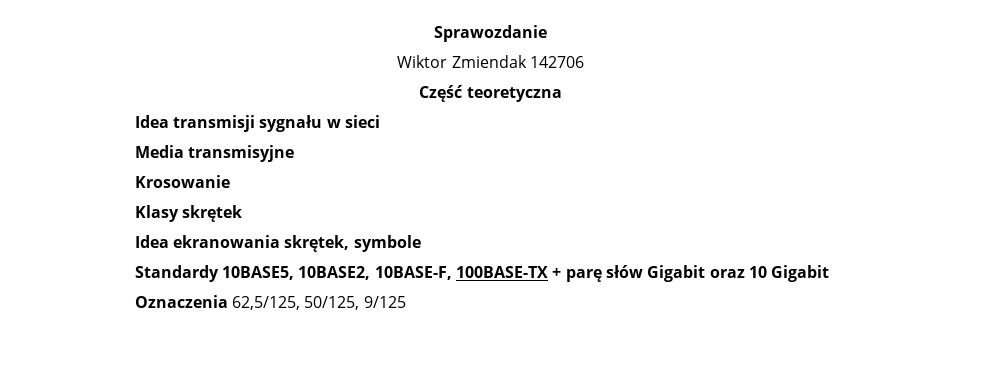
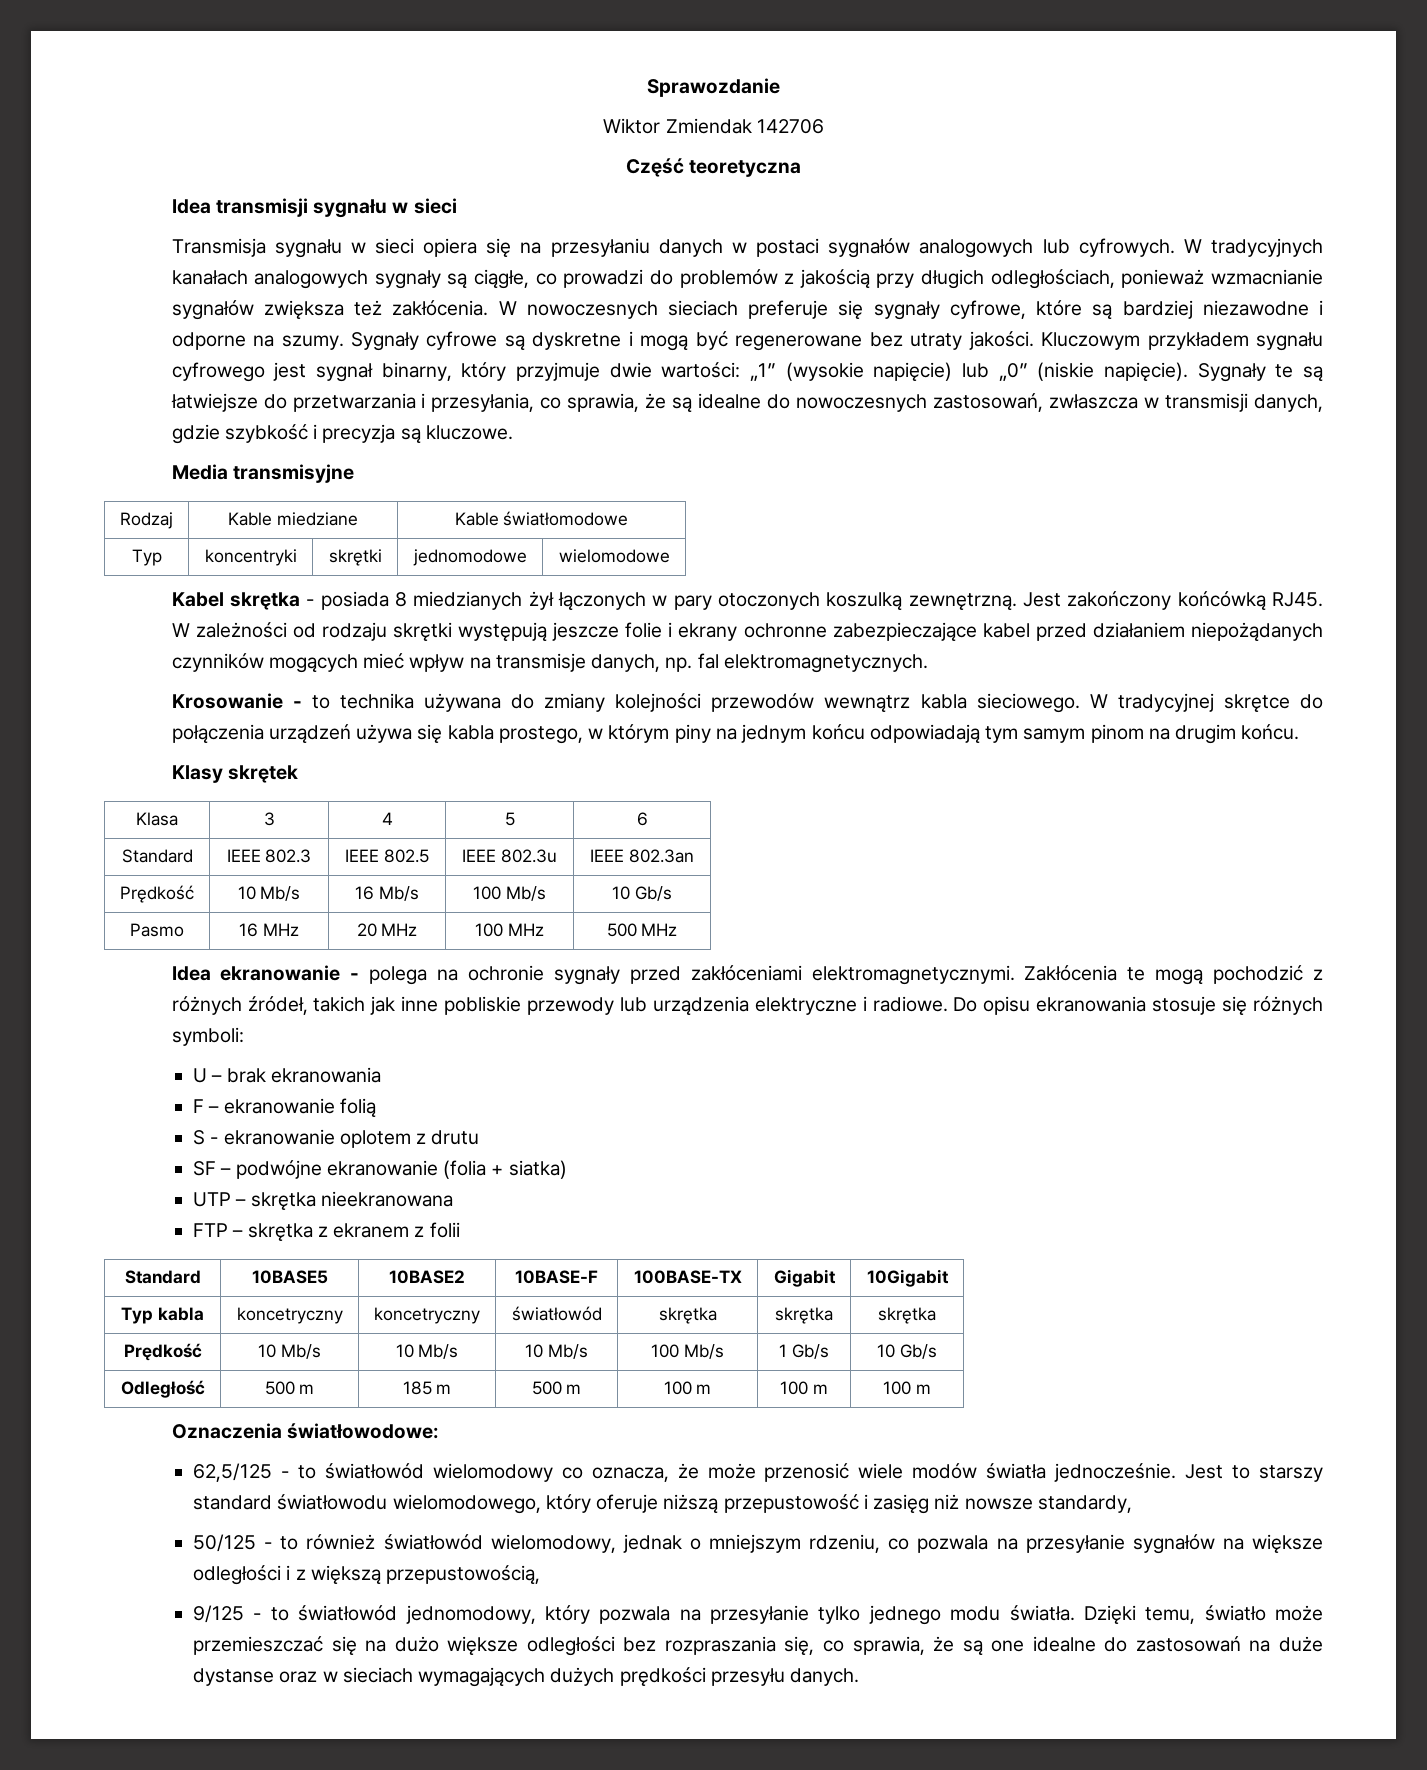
[134,145,295,162] [134,175,230,188] [134,205,243,222] [134,235,421,252] [134,265,830,282] [134,295,406,310] Media transmisyjne // Krosowanie // Klasy skrętek // Idea ekranowania skrętek, symbole // Standardy 10BASE5, 10BASE2, 10BASE-F, 100BASE-TX + parę słów Gigabit oraz 10 Gigabit // Oznaczenia 62,5/125, 50/125, 9/125 -> [171,238,1324,258] [171,269,1324,289] [171,300,1324,320] [171,331,1324,351] [171,362,1323,382] [170,393,1324,413] [171,424,513,444] [171,464,354,483] [120,512,173,529] [228,512,358,526] [454,511,629,526] [131,549,162,566] [204,549,297,566] [328,549,382,566] [412,549,527,566] [558,549,670,563] [171,591,1324,611] [171,622,1324,642] [171,653,928,673] [171,693,1324,713] [171,724,1300,744] [171,765,298,783] [136,812,178,826] [263,812,275,826] [381,812,393,825] [504,812,515,826] [636,812,648,826] [121,849,193,863] [226,849,312,863] [345,849,429,863] [462,849,557,863] [590,849,694,863] [120,885,194,903] [237,886,301,901] [355,886,419,901] [473,886,546,901] [612,886,672,901] [130,923,184,937] [239,923,299,937] [356,923,418,937] [475,923,544,937] [606,923,678,937] [171,965,1324,985] [171,996,1323,1016] [171,1027,244,1046] [193,1067,381,1083] [193,1098,376,1118] [193,1129,480,1148] [193,1160,567,1179] [193,1191,453,1210] [193,1222,460,1241] [124,1270,201,1284] [251,1270,328,1284] [389,1270,465,1284] [515,1270,598,1284] [633,1270,742,1284] [773,1269,836,1287] [866,1269,949,1287] [121,1307,204,1324] [236,1307,343,1324] [374,1307,480,1324] [511,1306,602,1321] [658,1307,717,1324] [775,1307,833,1324] [878,1307,936,1324] [123,1343,202,1361] [258,1344,321,1359] [395,1344,459,1359] [525,1344,588,1359] [651,1344,724,1359] [779,1344,829,1359] [877,1344,937,1359] [120,1380,205,1398] [264,1381,315,1395] [402,1381,452,1395] [531,1381,582,1395] [663,1381,712,1395] [780,1381,828,1395] [883,1381,931,1395] [171,1423,439,1439] [193,1463,1323,1482] [193,1494,1132,1514] [193,1534,1323,1554] [193,1565,541,1585] [193,1605,1323,1625] [193,1636,1323,1656] [193,1667,860,1687] Transmisja sygnału w sieci opiera się na przesyłaniu danych w postaci sygnałów analogowych lub cyfrowych. W tradycyjnych kanałach analogowych sygnały są ciągłe, co prowadzi do problemów z jakością przy długich odległościach, ponieważ wzmacnianie sygnałów zwiększa też zakłócenia. W nowoczesnych sieciach preferuje się sygnały cyfrowe, które są bardziej niezawodne i odporne na szumy. Sygnały cyfrowe są dyskretne i mogą być regenerowane bez utraty jakości. Kluczowym przykładem sygnału cyfrowego jest sygnał binarny, który przyjmuje dwie wartości: „1” (wysokie napięcie) lub „0” (niskie napięcie). Sygnały te są łatwiejsze do przetwarzania i przesyłania, co sprawia, że są idealne do nowoczesnych zastosowań, zwłaszcza w transmisji danych, gdzie szybkość i precyzja są kluczowe. // Media transmisyjne // Rodzaj | Kable miedziane | Kable światłomodowe // Typ | koncentryki | skrętki | jednomodowe | wielomodowe // Kabel skrętka - posiada 8 miedzianych żył łączonych w pary otoczonych koszulką zewnętrzną. Jest zakończony końcówką RJ45. W zależności od rodzaju skrętki występują jeszcze folie i ekrany ochronne zabezpieczające kabel przed działaniem niepożądanych czynników mogących mieć wpływ na transmisje danych, np. fal elektromagnetycznych. // Krosowanie - to technika używana do zmiany kolejności przewodów wewnątrz kabla sieciowego. W tradycyjnej skrętce do połączenia urządzeń używa się kabla prostego, w którym piny na jednym końcu odpowiadają tym samym pinom na drugim końcu. // Klasy skrętek // Klasa | 3 | 4 | 5 | 6 // Standard | IEEE 802.3 | IEEE 802.5 | IEEE 802.3u | IEEE 802.3an // Prędkość | 10 Mb/s | 16 Mb/s | 100 Mb/s | 10 Gb/s // Pasmo | 16 MHz | 20 MHz | 100 MHz | 500 MHz // Idea ekranowanie - polega na ochronie sygnały przed zakłóceniami elektromagnetycznymi. Zakłócenia te mogą pochodzić z różnych źródeł, takich jak inne pobliskie przewody lub urządzenia elektryczne i radiowe. Do opisu ekranowania stosuje się różnych symboli: // U – brak ekranowania // F – ekranowanie folią // S - ekranowanie oplotem z drutu // SF – podwójne ekranowanie (folia + siatka) // UTP – skrętka nieekranowana // FTP – skrętka z ekranem z folii // Standard | 10BASE5 | 10BASE2 | 10BASE-F | 100BASE-TX | Gigabit | 10Gigabit // Typ kabla | koncetryczny | koncetryczny | światłowód | skrętka | skrętka | skrętka // Prędkość | 10 Mb/s | 10 Mb/s | 10 Mb/s | 100 Mb/s | 1 Gb/s | 10 Gb/s // Odległość | 500 m | 185 m | 500 m | 100 m | 100 m | 100 m // Oznaczenia światłowodowe: // 62,5/125 - to światłowód wielomodowy co oznacza, że może przenosić wiele modów światła jednocześnie. Jest to starszy standard światłowodu wielomodowego, który oferuje niższą przepustowość i zasięg niż nowsze standardy, // 50/125 - to również światłowód wielomodowy, jednak o mniejszym rdzeniu, co pozwala na przesyłanie sygnałów na większe odległości i z większą przepustowością, // 9/125 - to światłowód jednomodowy, który pozwala na przesyłanie tylko jednego modu światła. Dzięki temu, światło może przemieszczać się na dużo większe odległości bez rozpraszania się, co sprawia, że są one idealne do zastosowań na duże dystanse oraz w sieciach wymagających dużych prędkości przesyłu danych.

